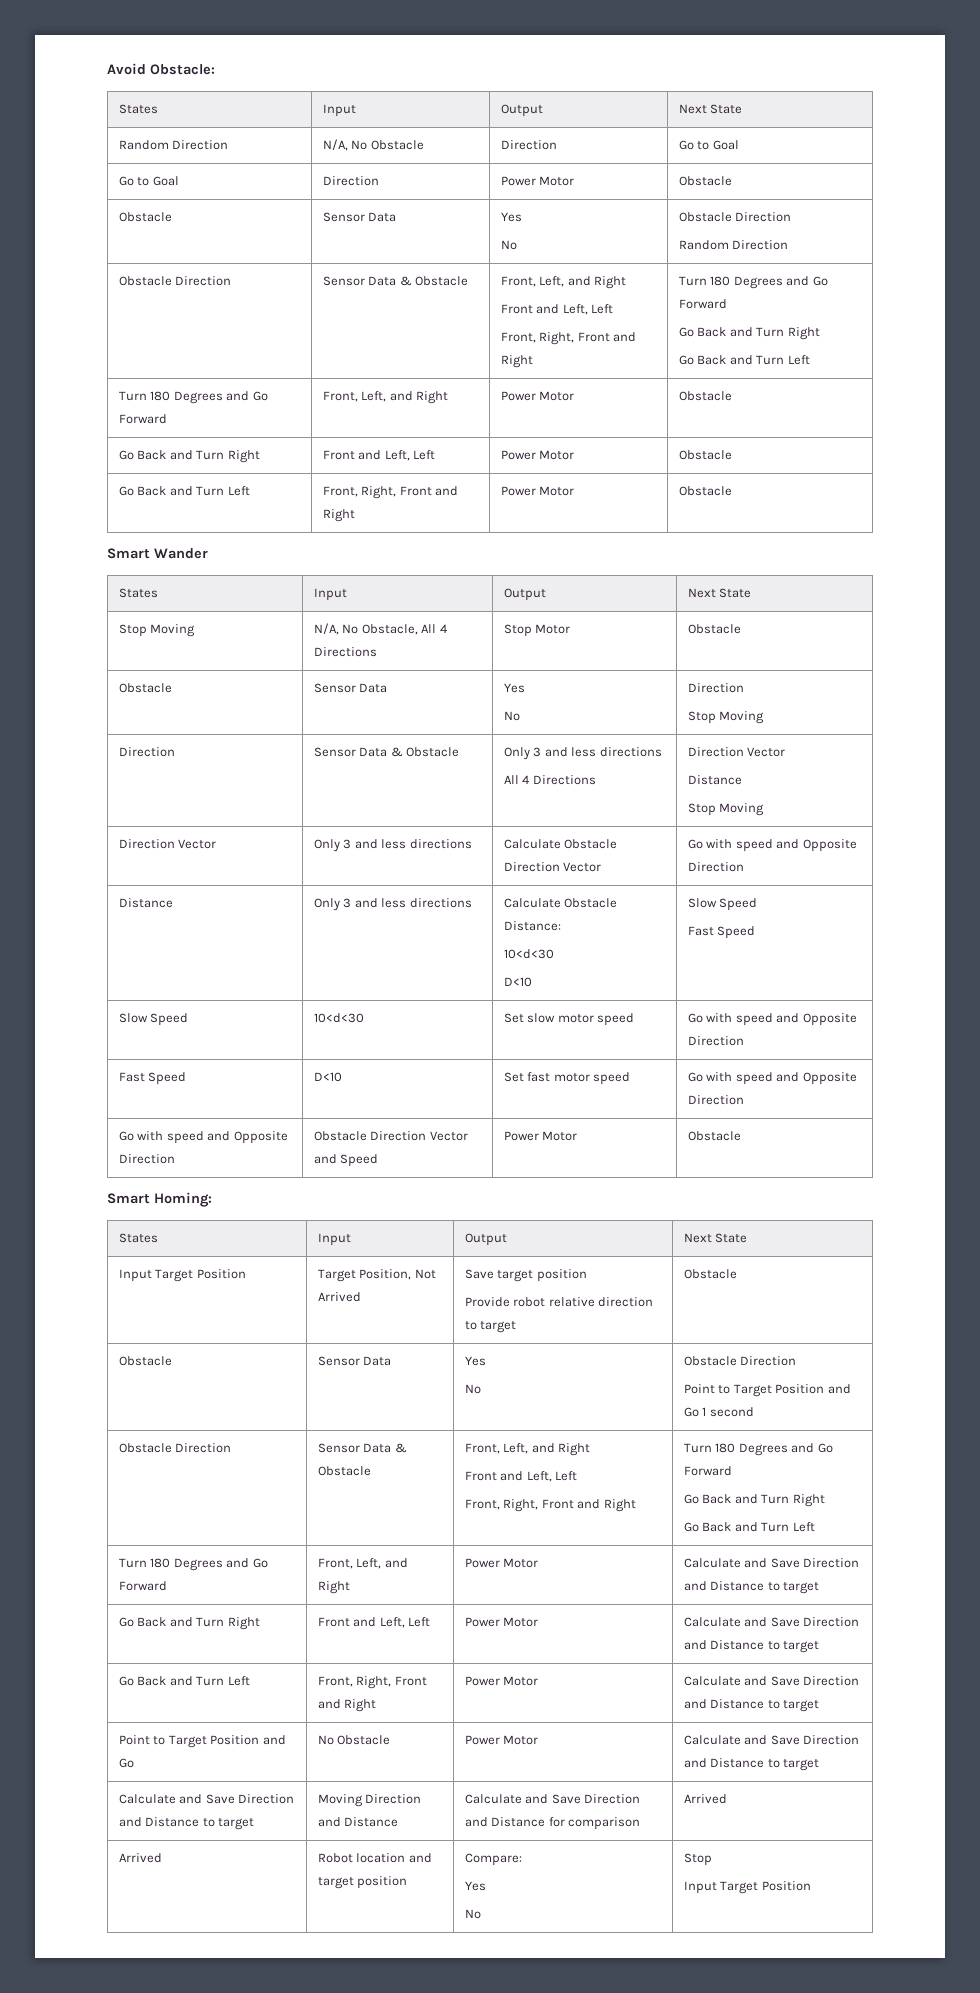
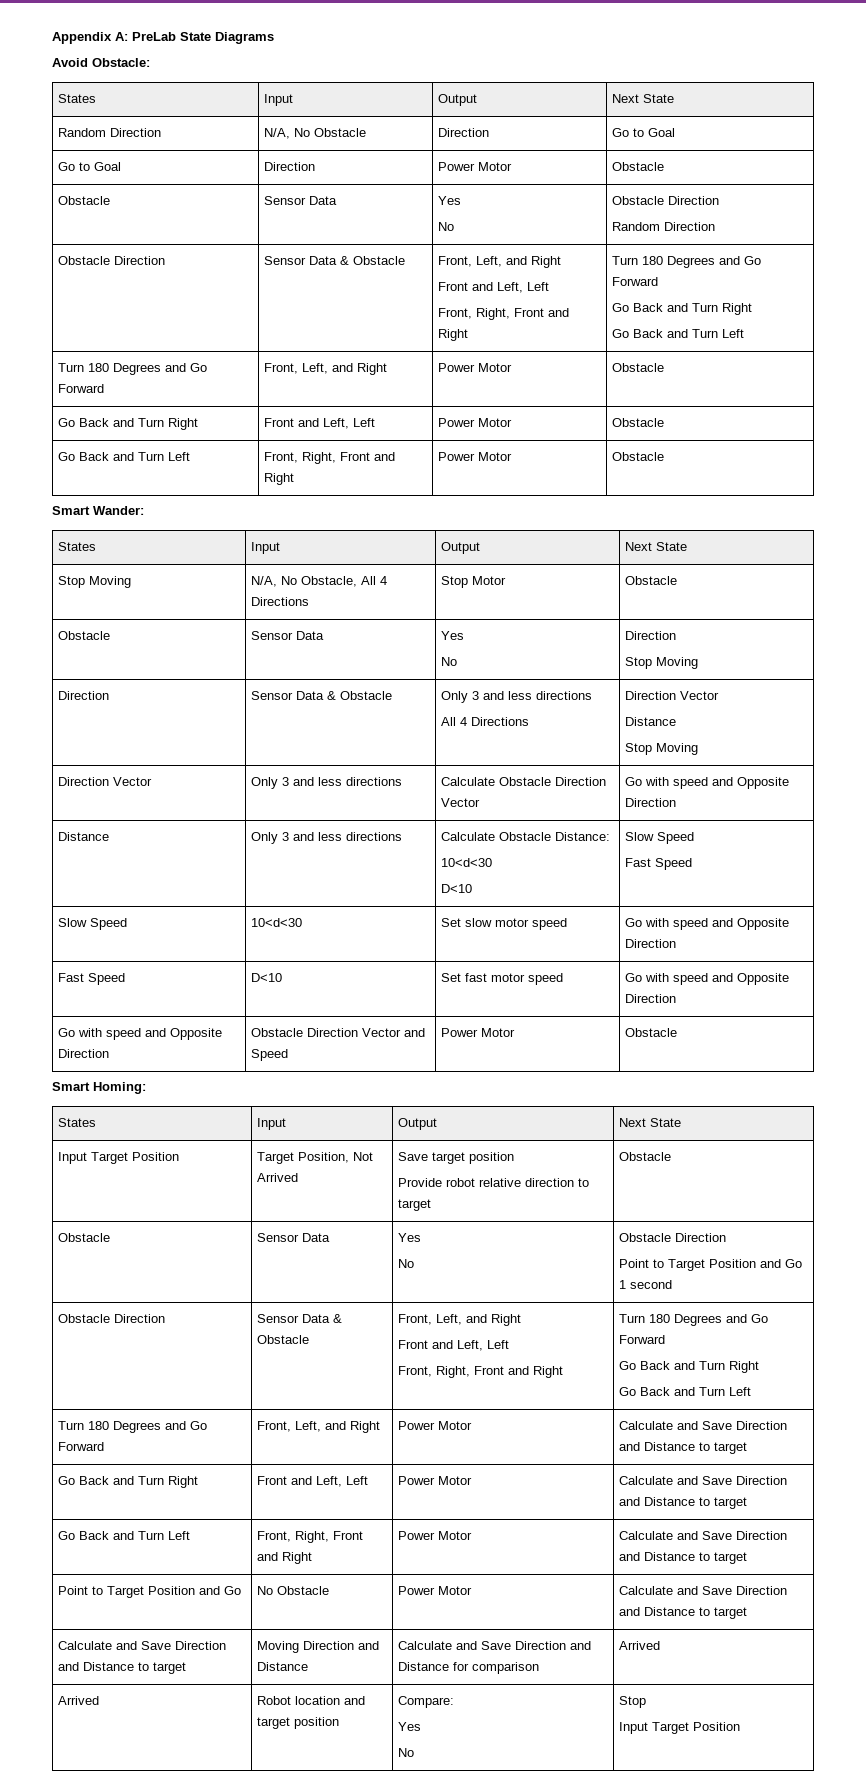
(107, 69) none -> [52,32,274,44] Appendix A: PreLab State Diagrams //
[153,548,208,559] Wander -> [93,506,144,515] Wander:

